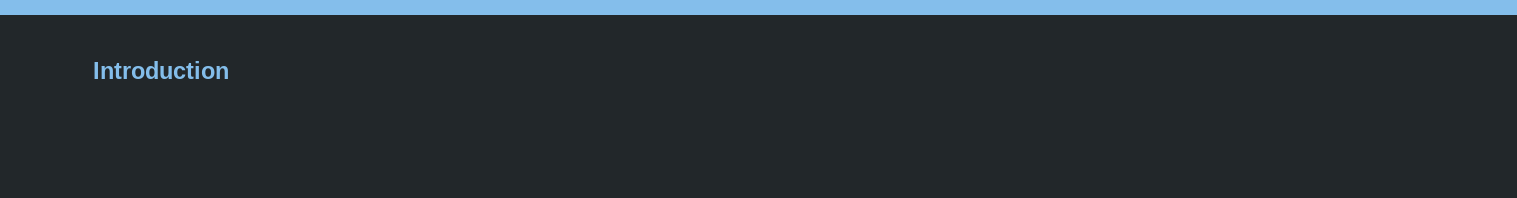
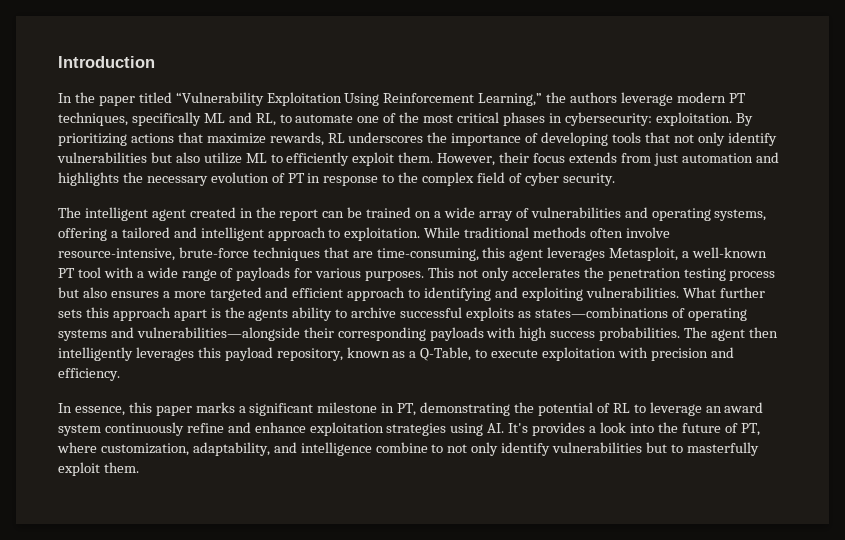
(229, 70) none -> [58,92,746,106] [58,112,753,126] [58,132,777,146] [57,152,779,166] [58,172,615,186] [58,207,767,221] [58,227,670,241] [58,247,768,261] [58,267,776,281] [58,287,765,301] [58,307,747,321] [58,327,778,341] [58,347,734,361] [58,368,120,381] [58,402,764,416] [58,422,760,436] [57,442,759,456] [58,462,139,476] // In the paper titled “Vulnerability Exploitation Using Reinforcement Learning,” the authors leverage modern PT techniques, specifically ML and RL, to automate one of the most critical phases in cybersecurity: exploitation. By prioritizing actions that maximize rewards, RL underscores the importance of developing tools that not only identify vulnerabilities but also utilize ML to efficiently exploit them. However, their focus extends from just automation and highlights the necessary evolution of PT in response to the complex field of cyber security. // The intelligent agent created in the report can be trained on a wide array of vulnerabilities and operating systems, offering a tailored and intelligent approach to exploitation. While traditional methods often involve resource-intensive, brute-force techniques that are time-consuming, this agent leverages Metasploit, a well-known PT tool with a wide range of payloads for various purposes. This not only accelerates the penetration testing process but also ensures a more targeted and efficient approach to identifying and exploiting vulnerabilities. What further sets this approach apart is the agents ability to archive successful exploits as states—combinations of operating systems and vulnerabilities—alongside their corresponding payloads with high success probabilities. The agent then intelligently leverages this payload repository, known as a Q-Table, to execute exploitation with precision and efficiency. // In essence, this paper marks a significant milestone in PT, demonstrating the potential of RL to leverage an award system continuously refine and enhance exploitation strategies using AI. It's provides a look into the future of PT, where customization, adaptability, and intelligence combine to not only identify vulnerabilities but to masterfully exploit them.

